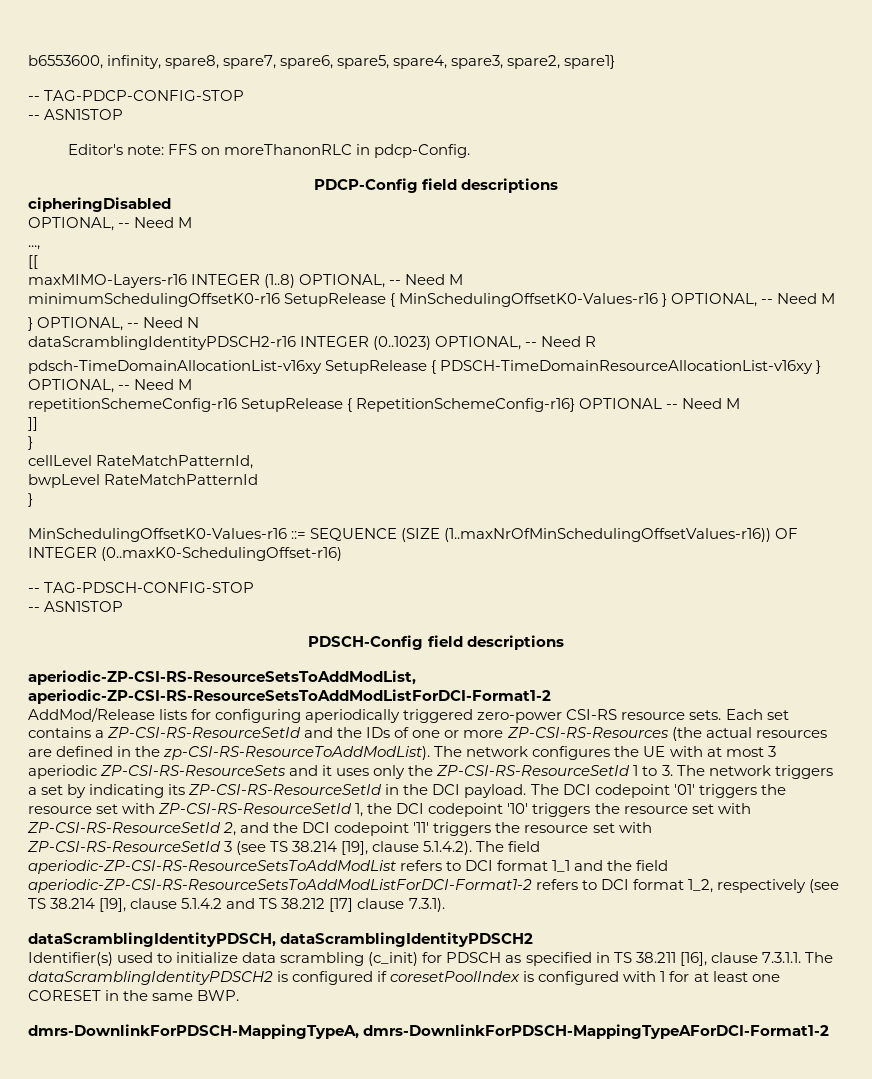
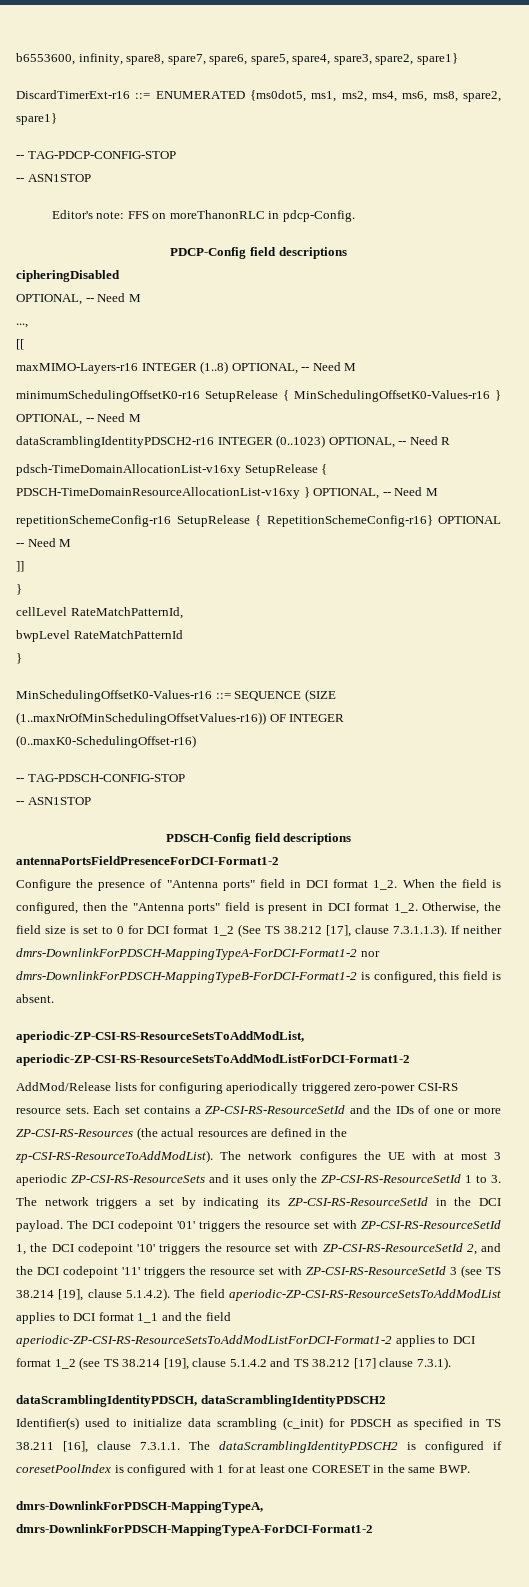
(616, 62) none -> [16,90,501,102] [16,113,57,125] // DiscardTimerExt-r16 ::= ENUMERATED {ms0dot5, ms1, ms2, ms4, ms6, ms8, spare2, spare1}
[28,317,200,331] // } OPTIONAL, -- Need N -> (141, 418) none
(564, 642) none -> [16,856,279,865] [16,879,502,891] [16,902,502,914] [16,924,503,937] [16,948,380,960] [16,971,502,983] [16,994,54,1003] // antennaPortsFieldPresenceForDCI-Format1-2 // Configure the presence of "Antenna ports" field in DCI format 1_2. When the field is configured, then the "Antenna ports" field is present in DCI format 1_2. Otherwise, the field size is set to 0 for DCI format 1_2 (See TS 38.212 [17], clause 7.3.1.1.3). If neither dmrs-DownlinkForPDSCH-MappingTypeA-ForDCI-Format1-2 nor dmrs-DownlinkForPDSCH-MappingTypeB-ForDCI-Format1-2 is configured, this field is absent.
[400,860,443,871] refers -> [16,1312,55,1324] applies
[536,879,807,893] refers to DCI format 1_2, respectively -> [395,1335,475,1347] [16,1358,76,1369] applies to DCI format 1_2
[363,1024,830,1039] dmrs-DownlinkForPDSCH-MappingTypeAForDCI-Format1-2 -> [16,1524,373,1536] dmrs-DownlinkForPDSCH-MappingTypeA-ForDCI-Format1-2

